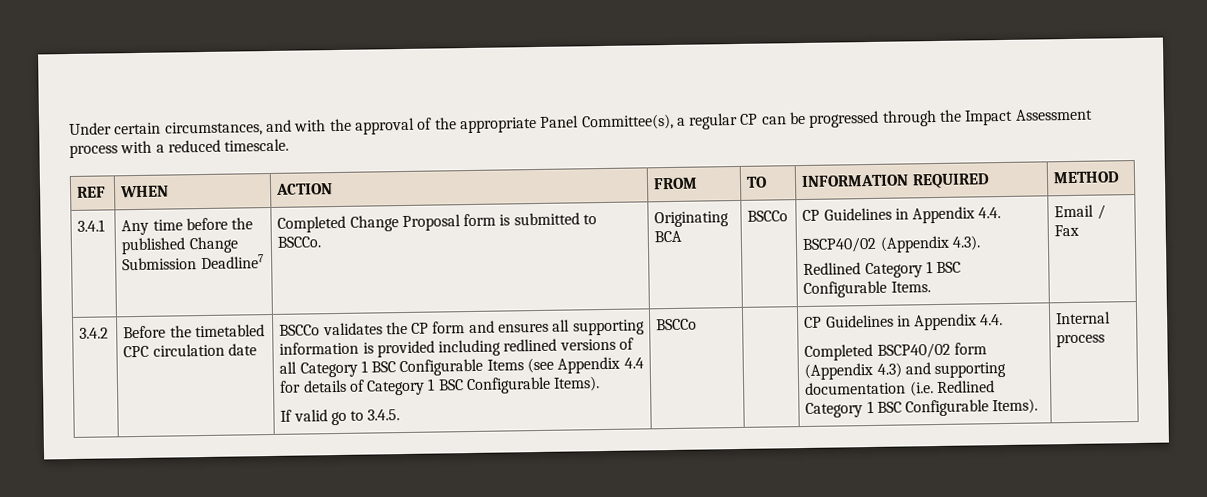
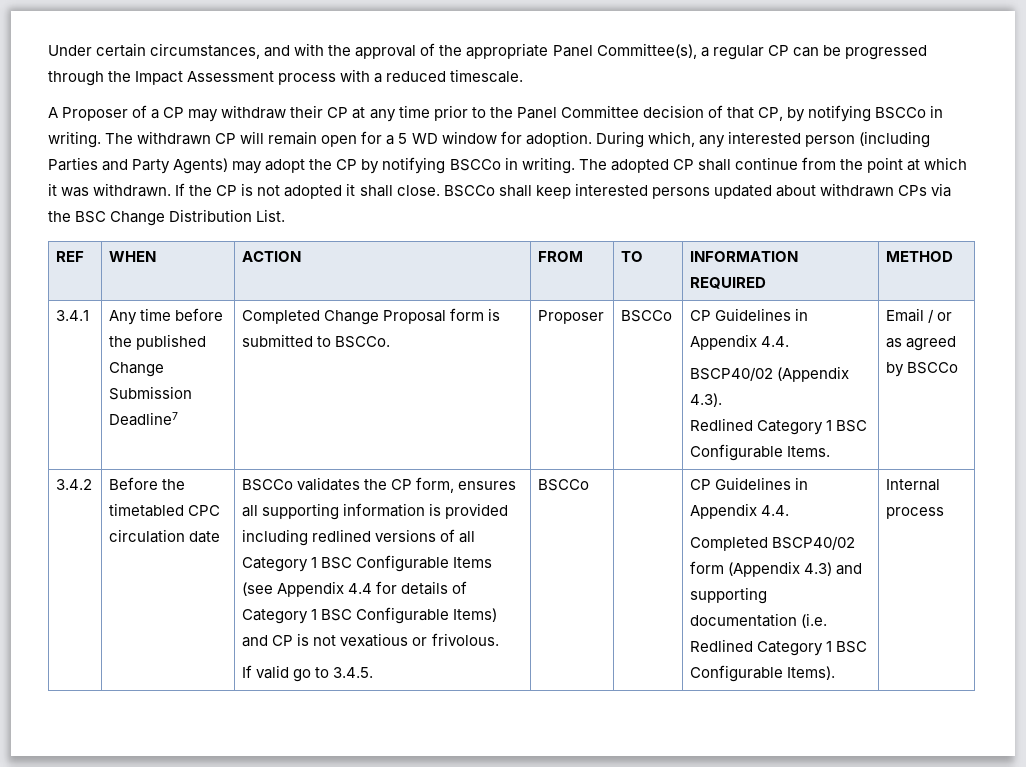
(290, 145) none -> [48,105,944,122] [48,131,930,148] [48,157,968,174] [48,183,952,199] [48,209,286,226] // A Proposer of a CP may withdraw their CP at any time prior to the Panel Committee decision of that CP, by notifying BSCCo in writing. The withdrawn CP will remain open for a 5 WD window for adoption. During which, any interested person (including Parties and Party Agents) may adopt the CP by notifying BSCCo in writing. The adopted CP shall continue from the point at which it was withdrawn. If the CP is not adopted it shall close. BSCCo shall keep interested persons updated about withdrawn CPs via the BSC Change Distribution List.
[654,211,730,228] [654,230,683,243] Originating BCA -> [538,310,605,324] Proposer
[1054,224,1080,237] Fax -> [937,312,953,321] [886,336,957,351] [886,362,959,377] or as agreed by BSCCo
[432,320,495,334] form and -> [416,477,455,493] form,
[553,376,601,392] Items). -> [453,608,498,622] [242,633,499,647] Items) and CP is not vexatious or frivolous.

